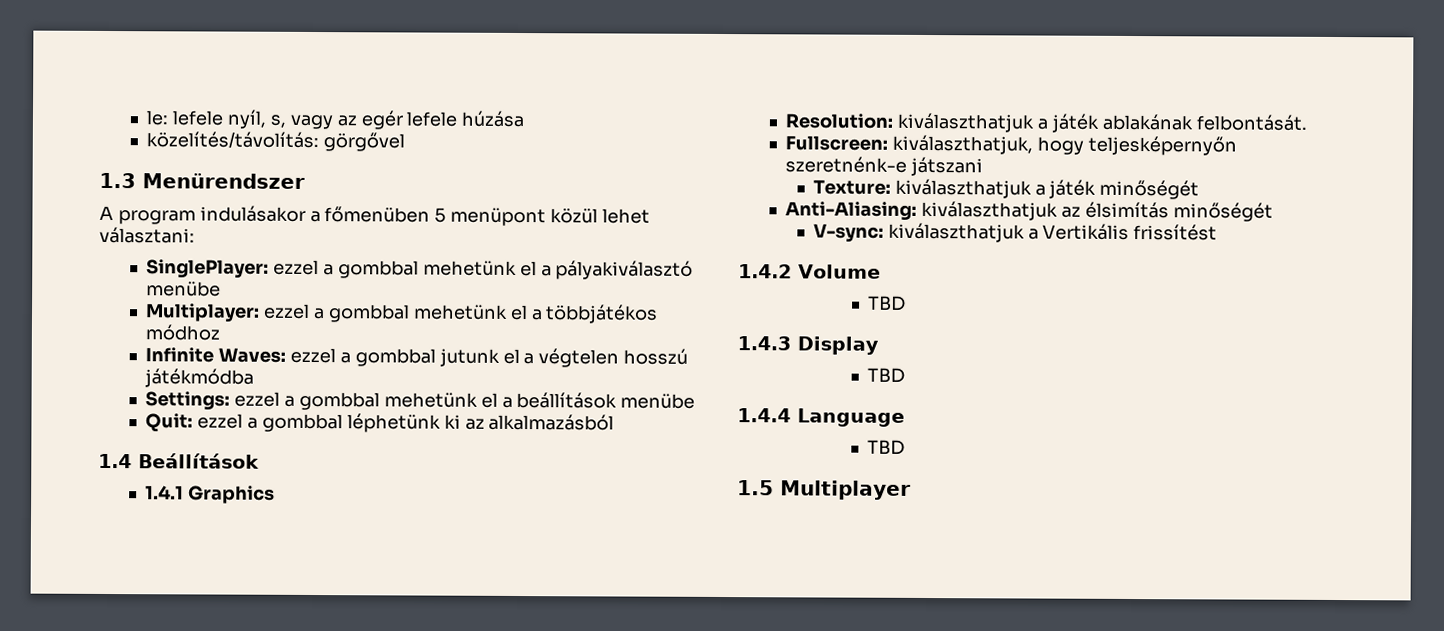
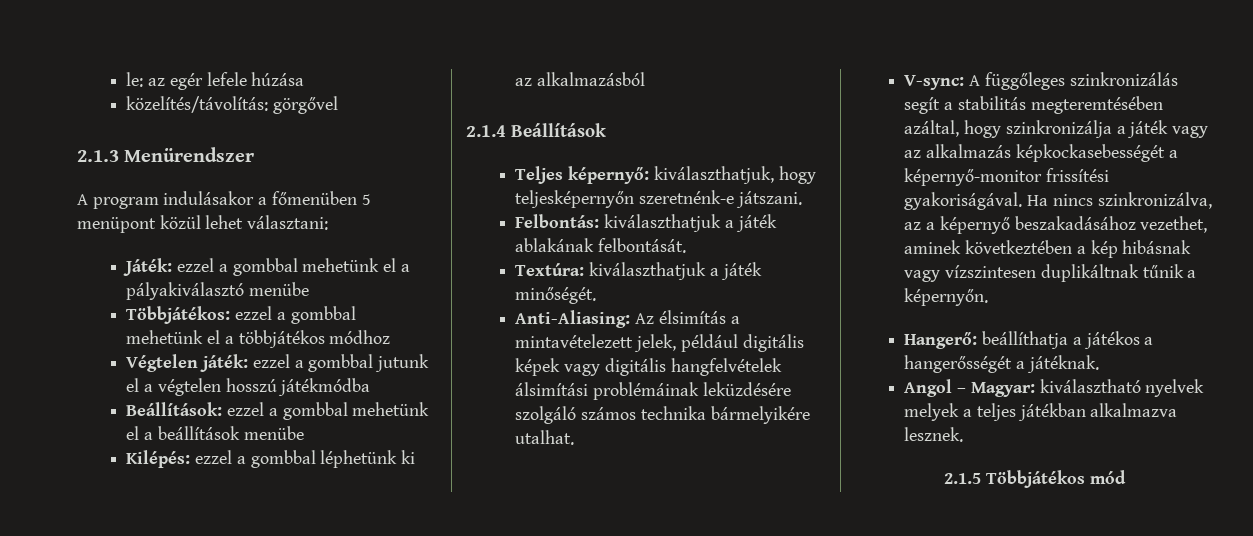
[172,109,333,130] lefele nyíl, s, vagy -> (144, 79) none
[99,172,136,189] 1.3 -> [77,150,119,162] 2.1.3
[146,259,270,278] SinglePlayer: -> [123,258,173,276] Játék:
[145,303,261,322] Multiplayer: -> [126,306,231,324] Többjátékos:
[145,347,287,363] Infinite Waves: -> [126,354,249,372] Végtelen játék:
[145,391,231,410] Settings: -> [126,402,223,416] Beállítások:
[145,413,194,432] Quit: -> [126,450,191,468] Kilépés:
[98,453,132,469] 1.4 -> [466,125,506,137] 2.1.4
[145,485,276,504] [785,113,894,129] 1.4.1 Graphics // Resolution: -> [515,166,816,184] [515,190,802,208] [515,214,600,228] Teljes képernyő: kiválaszthatjuk, hogy teljesképernyőn szeretnénk-e játszani. // Felbontás:
[785,134,1237,156] [785,156,984,177] [812,178,1200,200] Fullscreen: kiválaszthatjuk, hogy teljesképernyőn szeretnénk-e játszani // Texture: kiválaszthatjuk a játék minőségét -> [515,262,762,280] [515,287,597,304] Textúra: kiválaszthatjuk a játék minőségét.
[921,200,1273,222] [812,222,1218,243] [738,264,881,279] [867,295,906,311] [737,336,879,355] [866,367,905,383] [737,408,905,427] [866,439,905,455] [737,480,911,500] kiválaszthatjuk az élsimítás minőségét // V-sync: kiválaszthatjuk a Vertikális frissítést // 1.4.2 Volume // TBD // 1.4.3 Display // TBD // 1.4.4 Language // TBD // 1.5 Multiplayer -> [635,310,740,324] [515,334,804,352] [515,358,782,376] [515,382,791,400] [515,406,810,424] [515,430,575,445] [904,72,1178,90] [904,96,1163,114] [904,120,1209,138] [904,144,1178,162] [904,168,1110,186] [904,192,1212,210] [904,216,1208,234] [904,240,1192,258] [904,264,1197,282] [904,288,989,306] [904,331,1154,349] [904,355,1099,373] [904,379,1205,397] [904,403,1178,421] [904,427,964,442] [944,470,1126,488] Az élsimítás a mintavételezett jelek, például digitális képek vagy digitális hangfelvételek álsimítási problémáinak leküzdésére szolgáló számos technika bármelyikére utalhat. // V-sync: A függőleges szinkronizálás segít a stabilitás megteremtésében azáltal, hogy szinkronizálja a játék vagy az alkalmazás képkockasebességét a képernyő-monitor frissítési gyakoriságával. Ha nincs szinkronizálva, az a képernyő beszakadásához vezethet, aminek következtében a kép hibásnak vagy vízszintesen duplikáltnak tűnik a képernyőn. // Hangerő: beállíthatja a játékos a hangerősségét a játéknak. // Angol – Magyar: kiválasztható nyelvek melyek a teljes játékban alkalmazva lesznek. // 2.1.5 Többjátékos mód

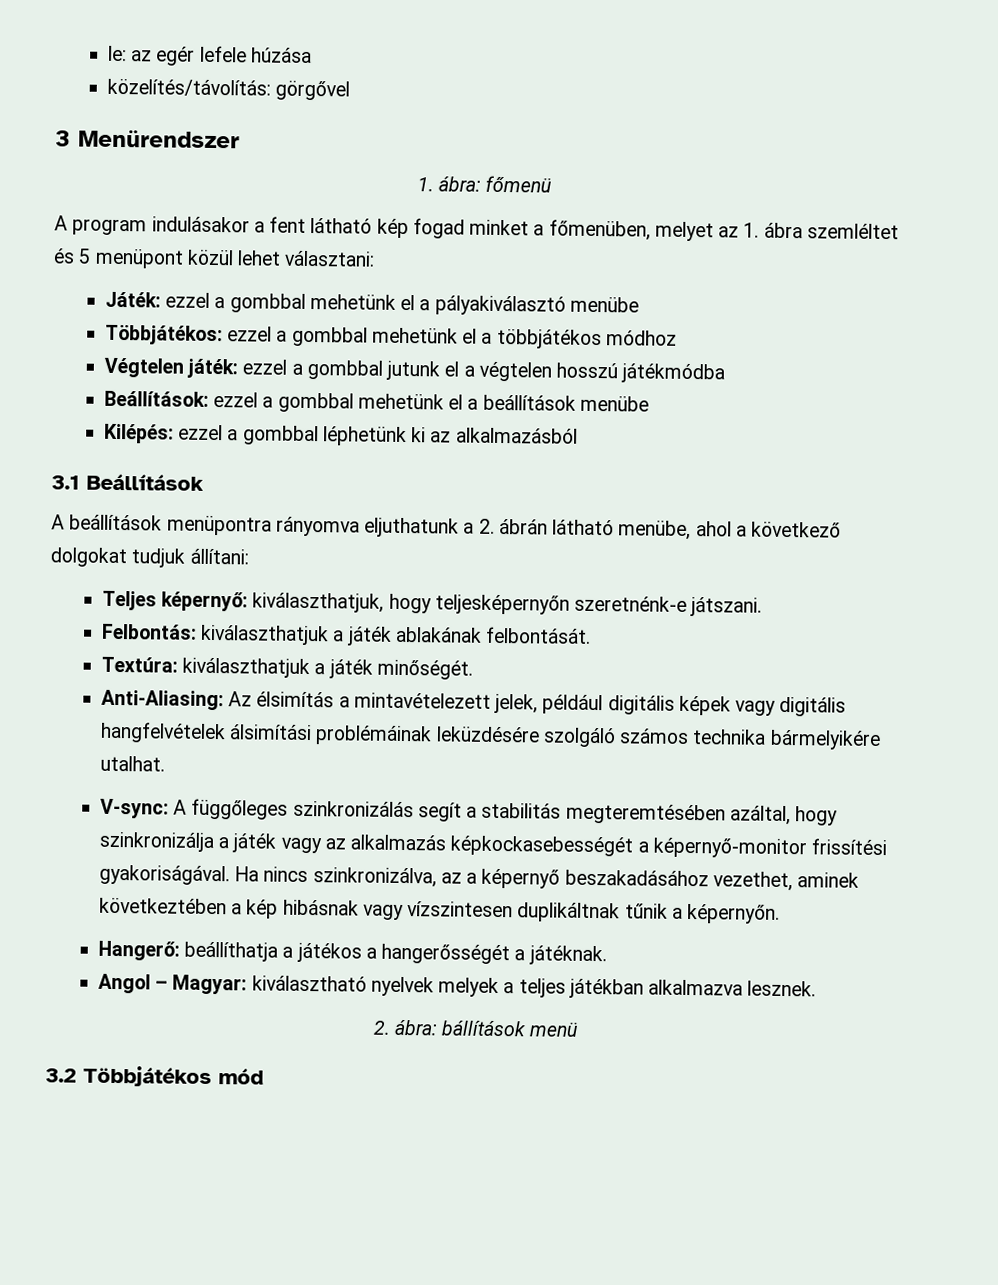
[77,150,119,162] 2.1.3 -> [55,130,71,147] 3
(255, 154) none -> [416,175,552,193] // 1. ábra: főmenü
[271,191,357,205] főmenüben -> [269,216,899,242] [53,248,75,264] fent látható kép fogad minket a főmenüben, melyet az 1. ábra szemléltet és
[466,125,506,137] 2.1.4 -> [51,475,80,490] 3.1
(606, 130) none -> [51,514,842,541] [50,547,249,568] // A beállítások menüpontra rányomva eljuthatunk a 2. ábrán látható menübe, ahol a következő dolgokat tudjuk állítani:
[944,473,982,484] 2.1.5 -> [372,1019,579,1037] [45,1068,77,1083] 2. ábra: bállítások menü // 3.2

